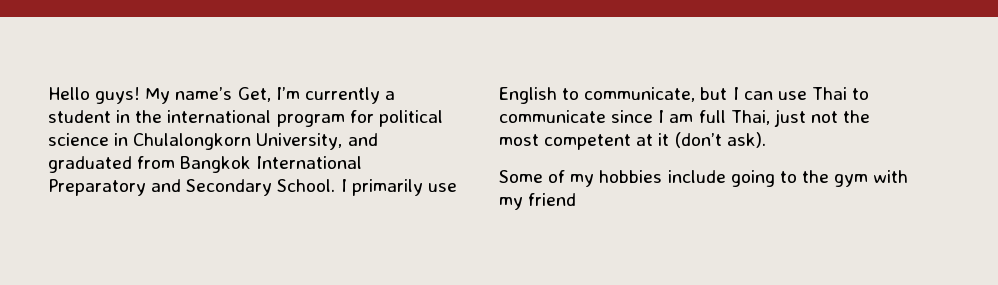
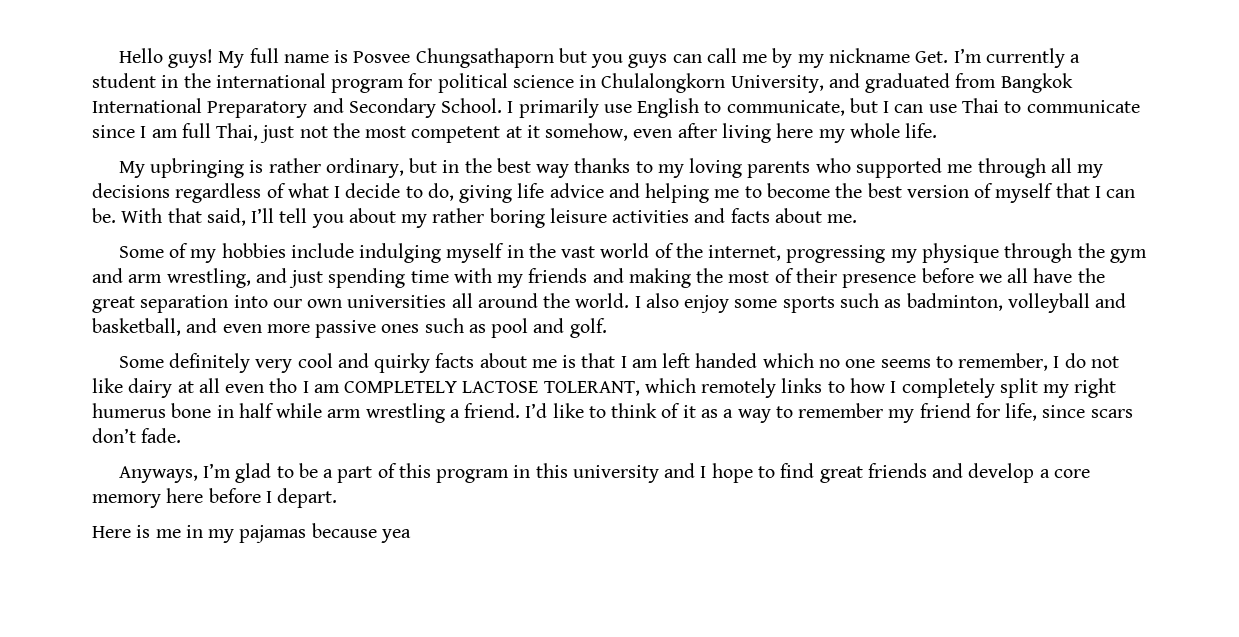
[175,87,271,102] name’s Get, -> [249,48,949,68] full name is Posvee Chungsathaporn but you guys can call me by my nickname Get.
[674,132,766,148] (don’t ask). -> [545,123,938,143] [118,158,1104,178] [92,183,1136,203] [92,208,858,228] somehow, even after living here my whole life. // My upbringing is rather ordinary, but in the best way thanks to my loving parents who supported me through all my decisions regardless of what I decide to do, giving life advice and helping me to become the best version of myself that I can be. With that said, I’ll tell you about my rather boring leisure activities and facts about me.
[730,170,909,187] [499,193,577,210] going to the gym with my friend -> [359,243,1147,263] [92,268,1105,288] [92,293,1127,313] [92,318,607,338] [118,353,1119,373] [92,378,1117,398] [92,403,1133,423] [92,428,182,443] [118,463,1090,483] [92,488,338,508] [92,523,411,543] indulging myself in the vast world of the internet, progressing my physique through the gym and arm wrestling, and just spending time with my friends and making the most of their presence before we all have the great separation into our own universities all around the world. I also enjoy some sports such as badminton, volleyball and basketball, and even more passive ones such as pool and golf. // Some definitely very cool and quirky facts about me is that I am left handed which no one seems to remember, I do not like dairy at all even tho I am COMPLETELY LACTOSE TOLERANT, which remotely links to how I completely split my right humerus bone in half while arm wrestling a friend. I’d like to think of it as a way to remember my friend for life, since scars don’t fade. // Anyways, I’m glad to be a part of this program in this university and I hope to find great friends and develop a core memory here before I depart. // Here is me in my pajamas because yea

